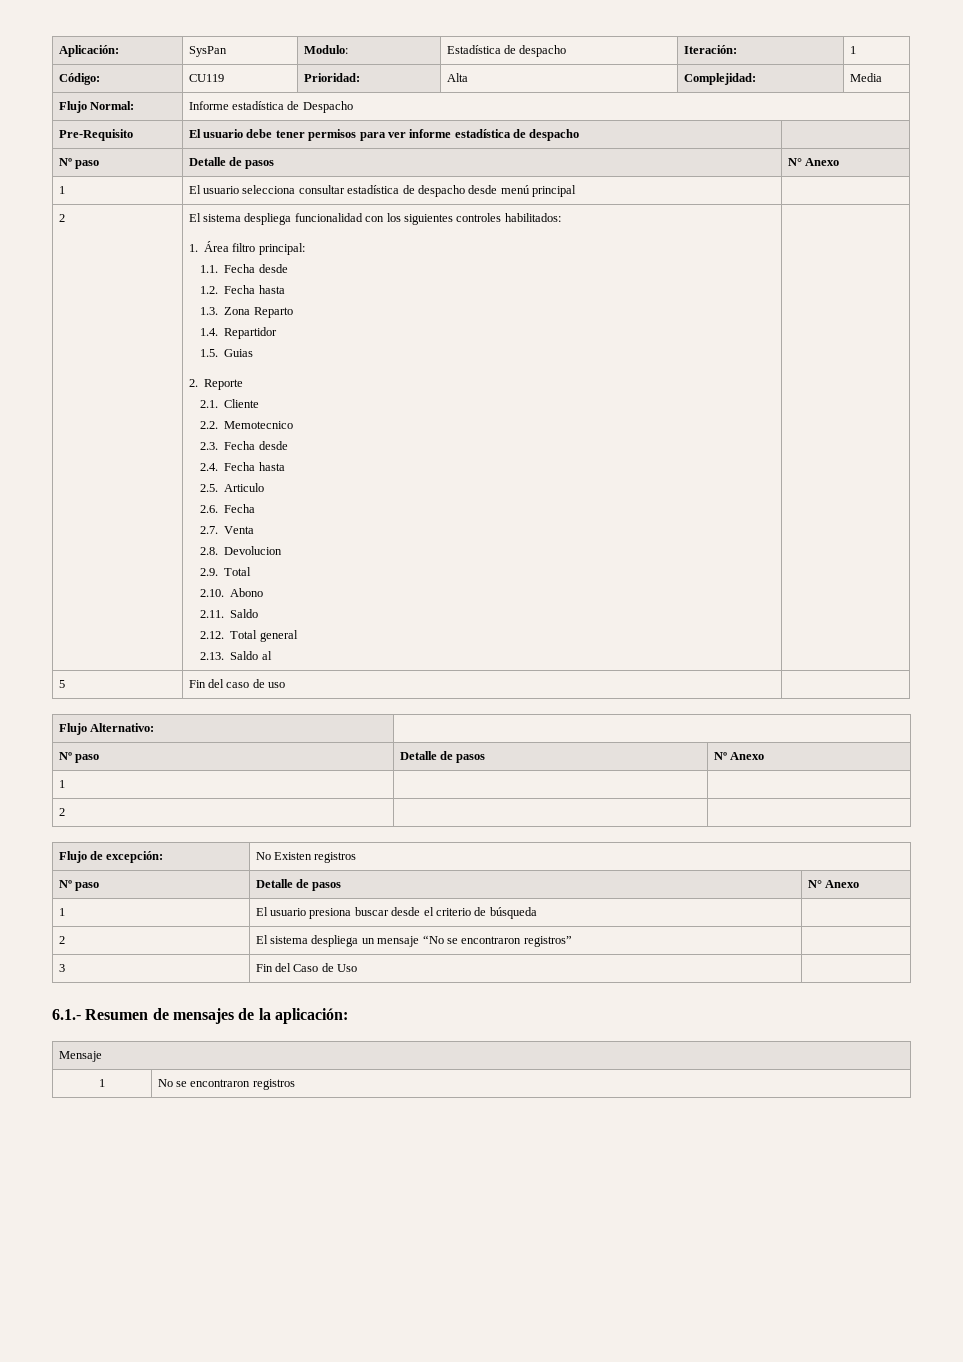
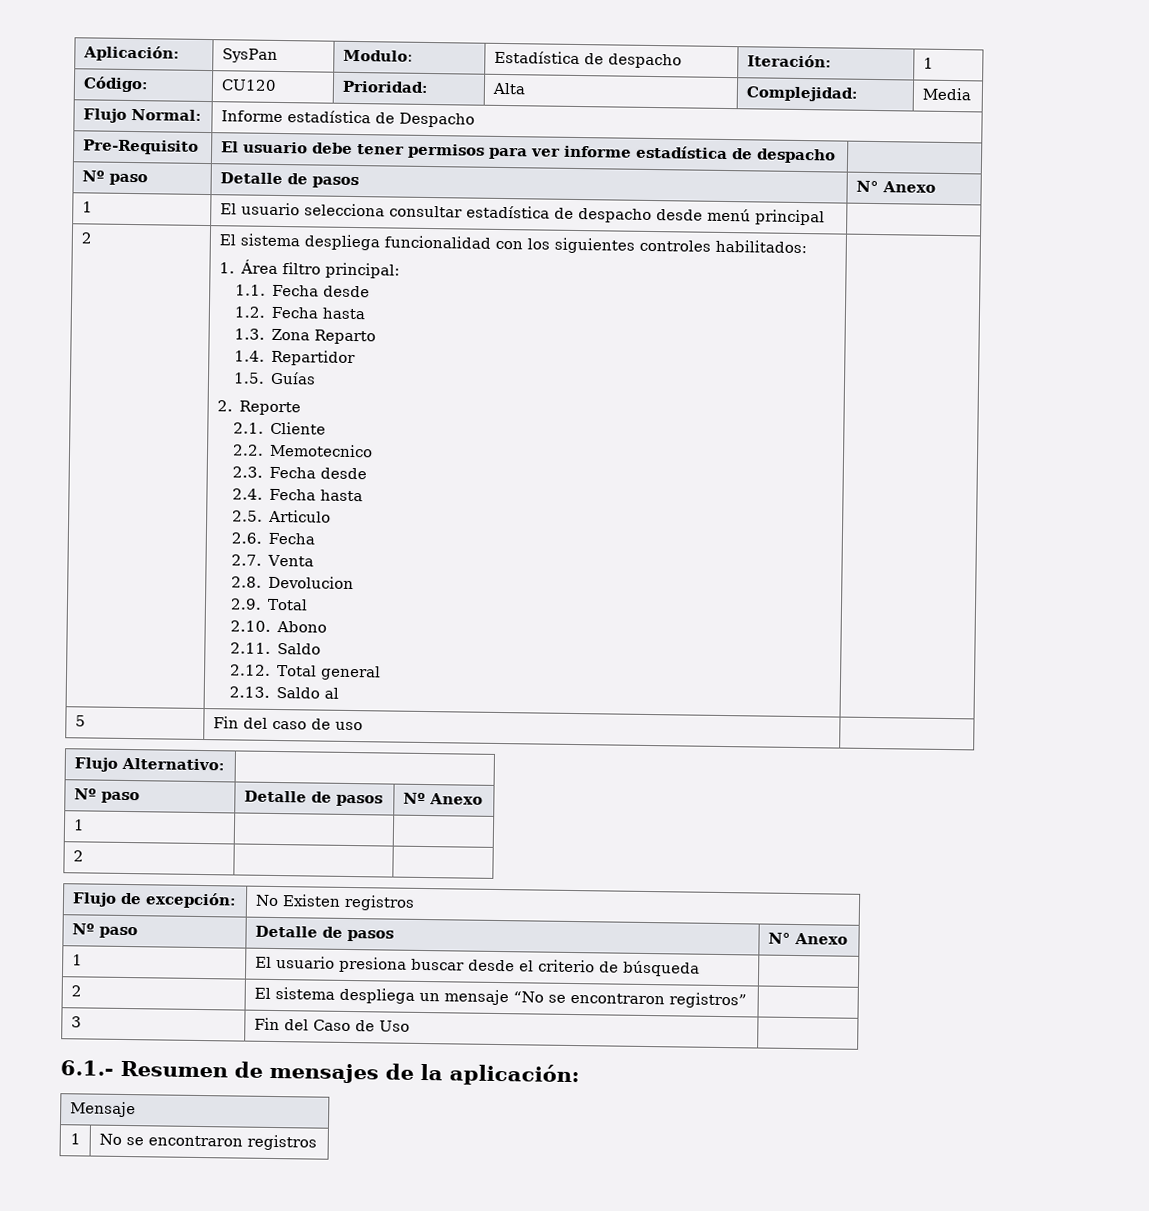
[188,74,224,82] CU119 -> [220,79,277,91] CU120
[224,349,254,357] Guias -> [270,371,317,385] Guías

